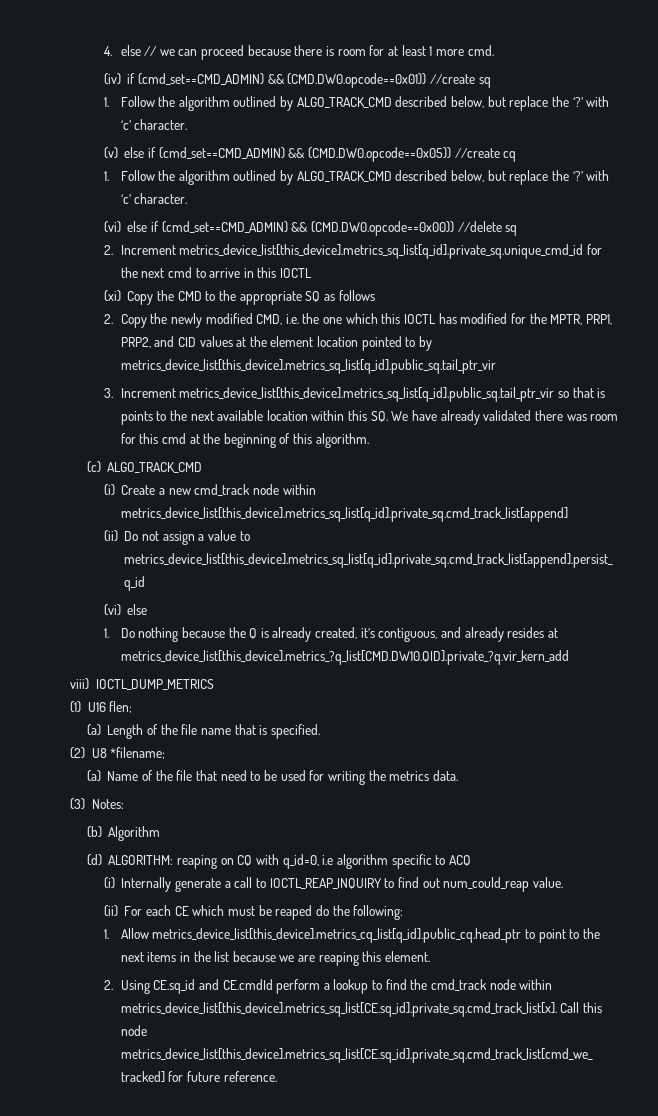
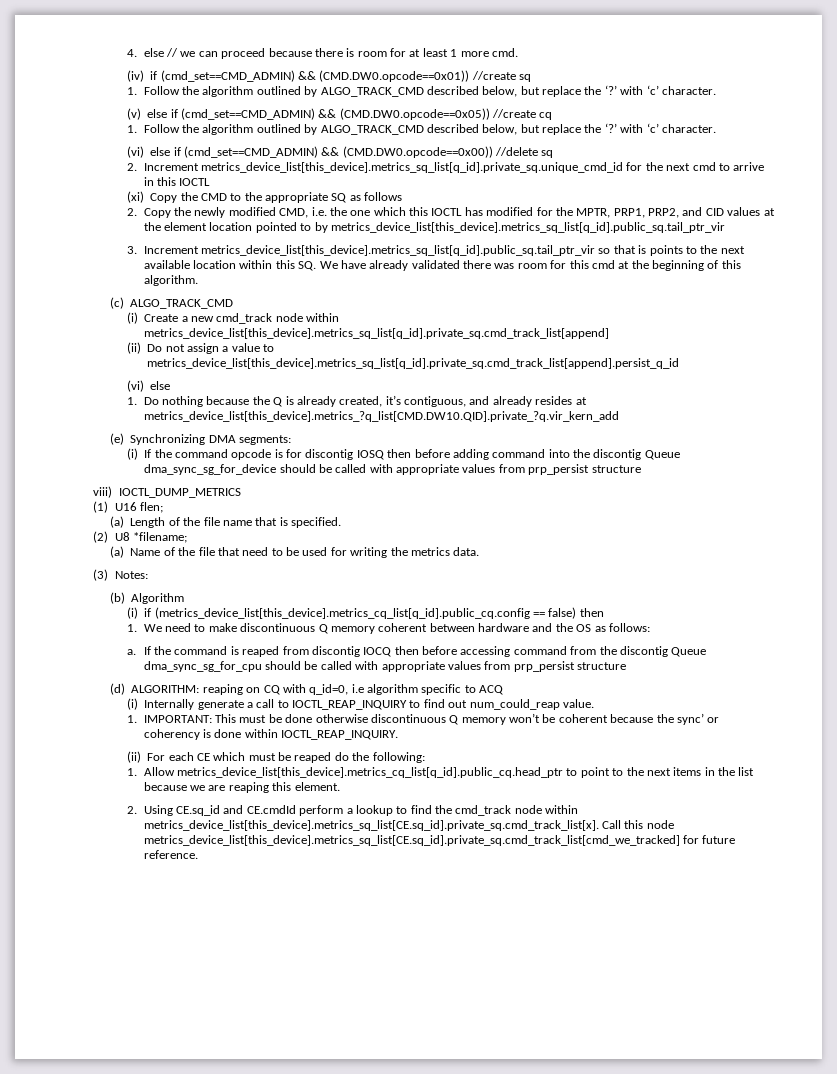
(569, 657) none -> [110,433,292,445] [126,448,680,460] [144,464,641,475] // (e) Synchronizing DMA segments: // (i) If the command opcode is for discontig IOSQ then before adding command into the discontig Queue dma_sync_sg_for_device should be called with appropriate values from prp_persist structure
(161, 833) none -> [126,607,604,619] [126,623,650,634] [126,646,707,657] [143,661,627,672] // (i) if (metrics_device_list[this_device].metrics_cq_list[q_id].public_cq.config == false) then // 1. We need to make discontinuous Q memory coherent between hardware and the OS as follows: // a. If the command is reaped from discontig IOCQ then before accessing command from the discontig Queue dma_sync_sg_for_cpu should be called with appropriate values from prp_persist structure
(563, 882) none -> [126,713,720,725] [143,729,399,740] // 1. IMPORTANT: This must be done otherwise discontinuous Q memory won’t be coherent because the sync’ or coherency is done within IOCTL_REAP_INQUIRY.

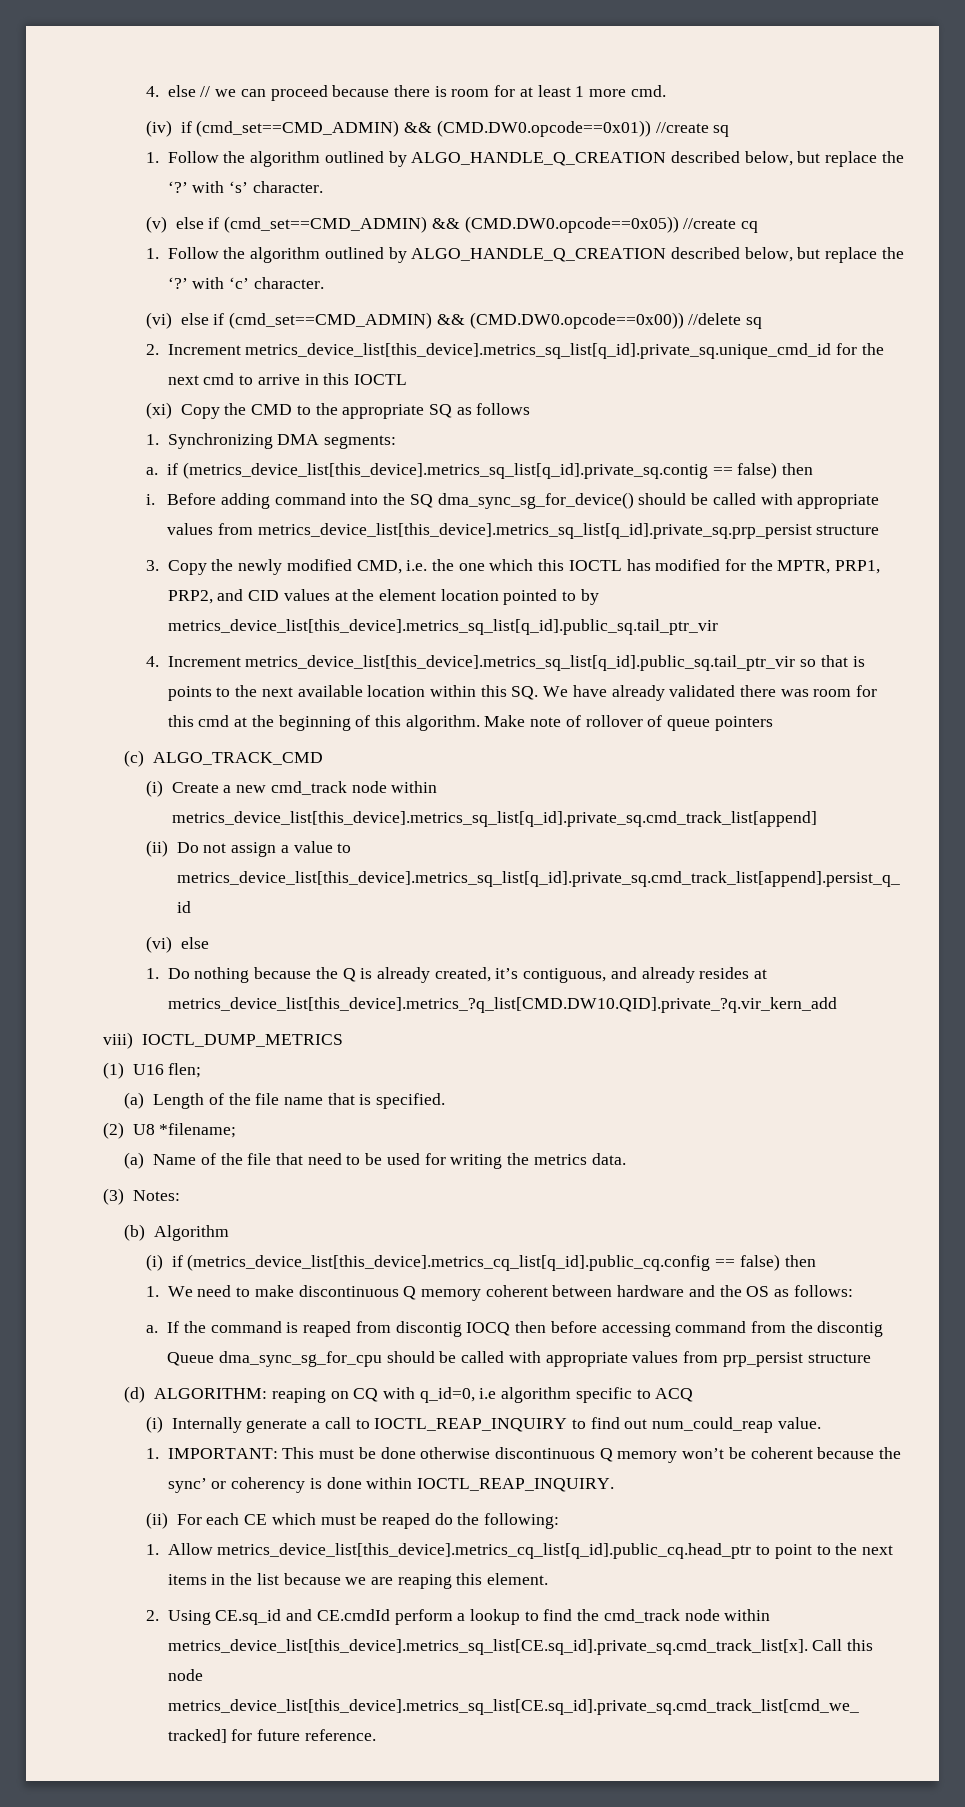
[320,85,659,97] ALGO_TRACK_CMD described below, but replace the ‘?’ with ‘c’ -> [411,151,904,167] [167,181,249,193] ALGO_HANDLE_Q_CREATION described below, but replace the ‘?’ with ‘s’
[320,125,424,135] ALGO_TRACK_CMD -> [411,248,667,262] ALGO_HANDLE_Q_CREATION
[126,208,137,216] 2. -> [145,433,397,449] [145,462,814,479] [145,492,880,509] [167,523,880,539] [145,560,159,571] 1. Synchronizing DMA segments: // a. if (metrics_device_list[this_device].metrics_sq_list[q_id].private_sq.contig == false) then // i. Before adding command into the SQ dma_sync_sg_for_device() should be called with appropriate values from metrics_device_list[this_device].metrics_sq_list[q_id].private_sq.prp_persist structure // 3.
[126,246,137,254] 3. -> [145,656,159,667] 4.
(198, 280) none -> [484,715,773,731] Make note of rollover of queue pointers
[110,433,292,445] [126,448,680,460] [144,464,641,475] // (e) Synchronizing DMA segments: // (i) If the command opcode is for discontig IOSQ then before adding command into the discontig Queue dma_sync_sg_for_device should be called with appropriate values from prp_persist structure -> (837, 1005) none

